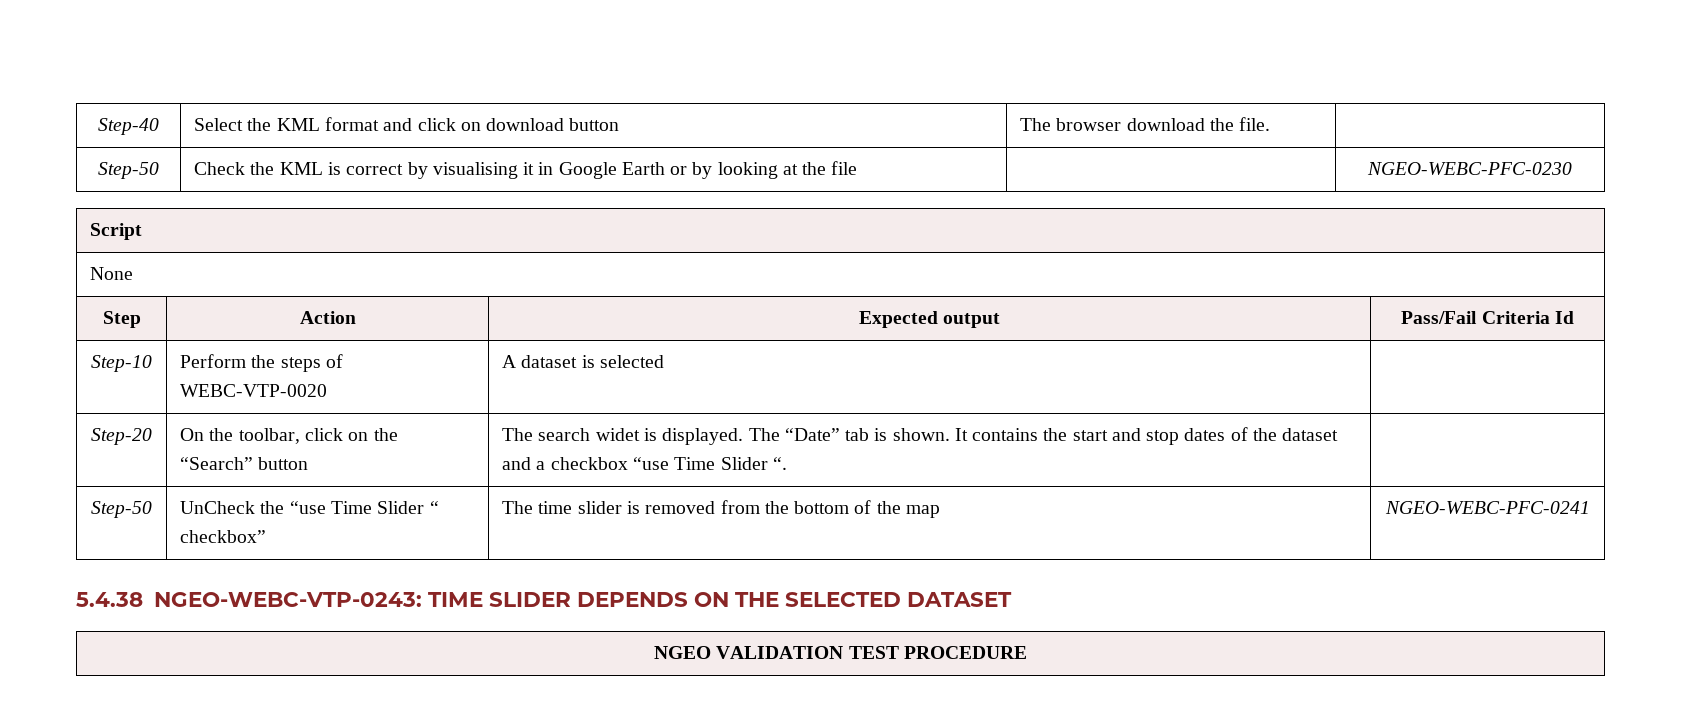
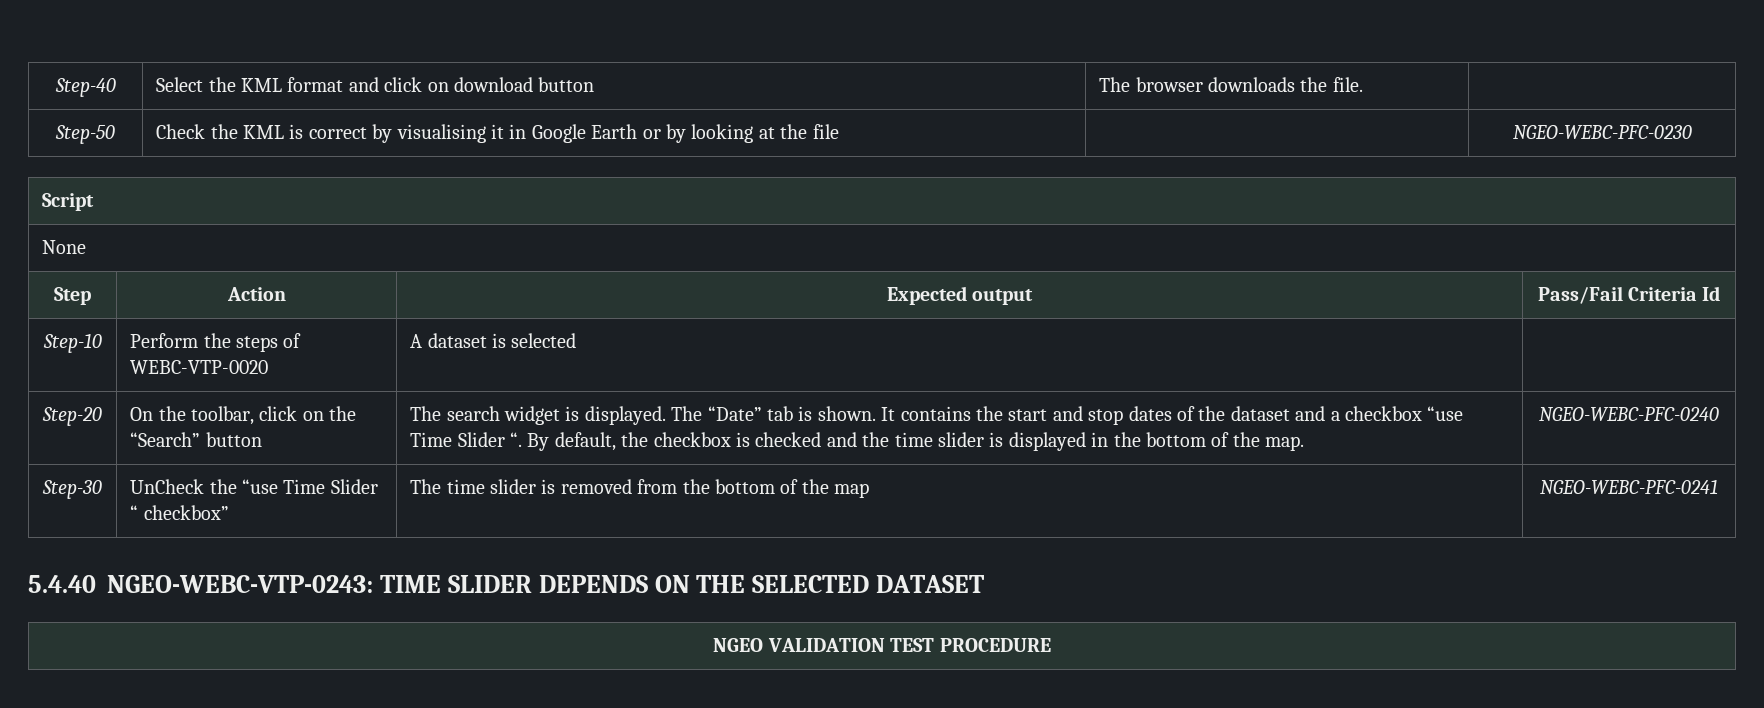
[1126,118,1205,131] download -> [1208,77,1296,92] downloads
[595,428,640,441] widet -> [504,406,561,425] widget
[91,501,152,518] | // Step-50 -> [527,432,1305,451] [1539,407,1719,421] [42,480,102,499] By default, the checkbox is checked and the time slider is displayed in the bottom of the map. | NGEO-WEBC-PFC-0240 // Step-30
[76,592,143,607] 5.4.38 -> [28,575,96,593] 5.4.40

